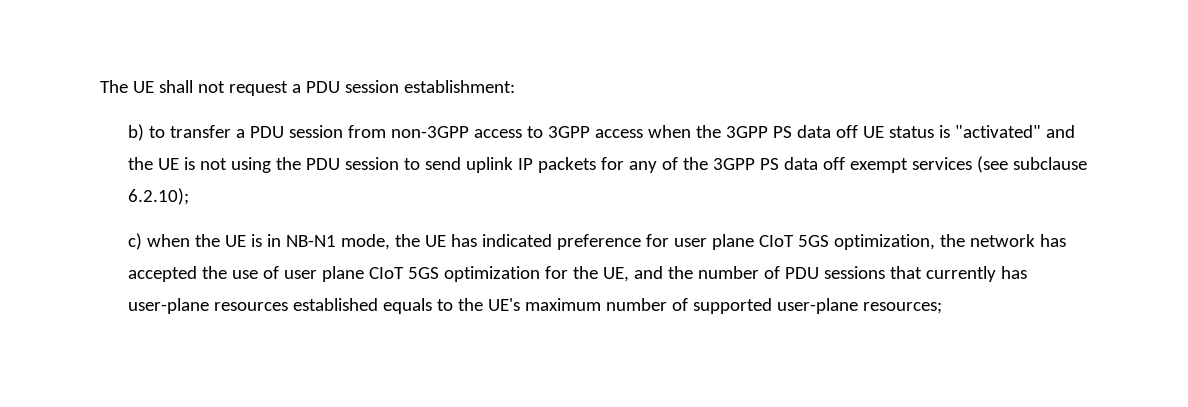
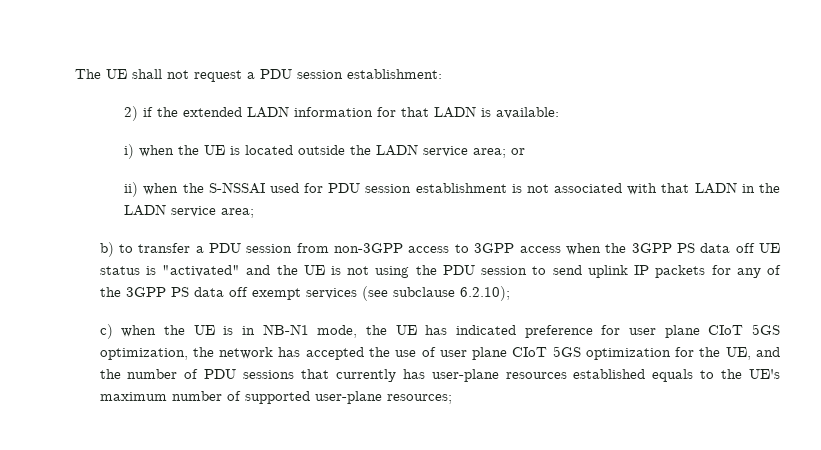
(515, 86) none -> [124,106,560,121] [124,144,526,159] [124,182,781,197] [124,204,255,218] // 2) if the extended LADN information for that LADN is available: // i) when the UE is located outside the LADN service area; or // ii) when the S-NSSAI used for PDU session establishment is not associated with that LADN in the LADN service area;

